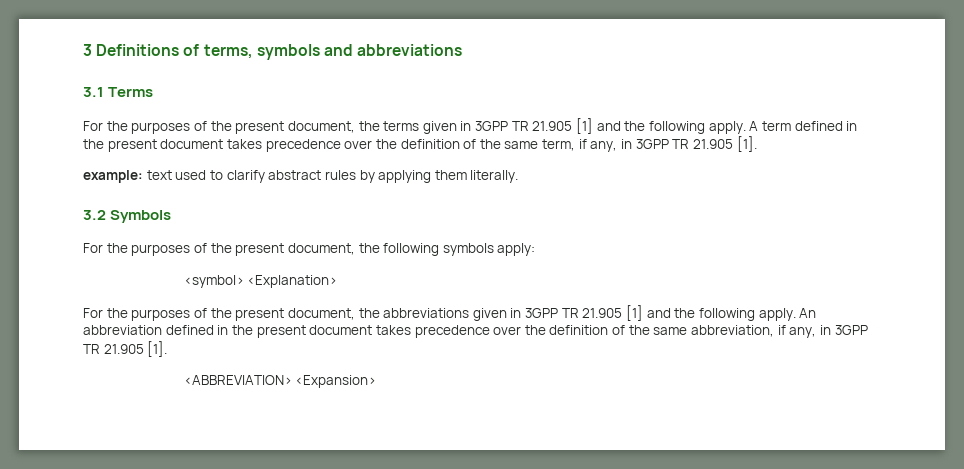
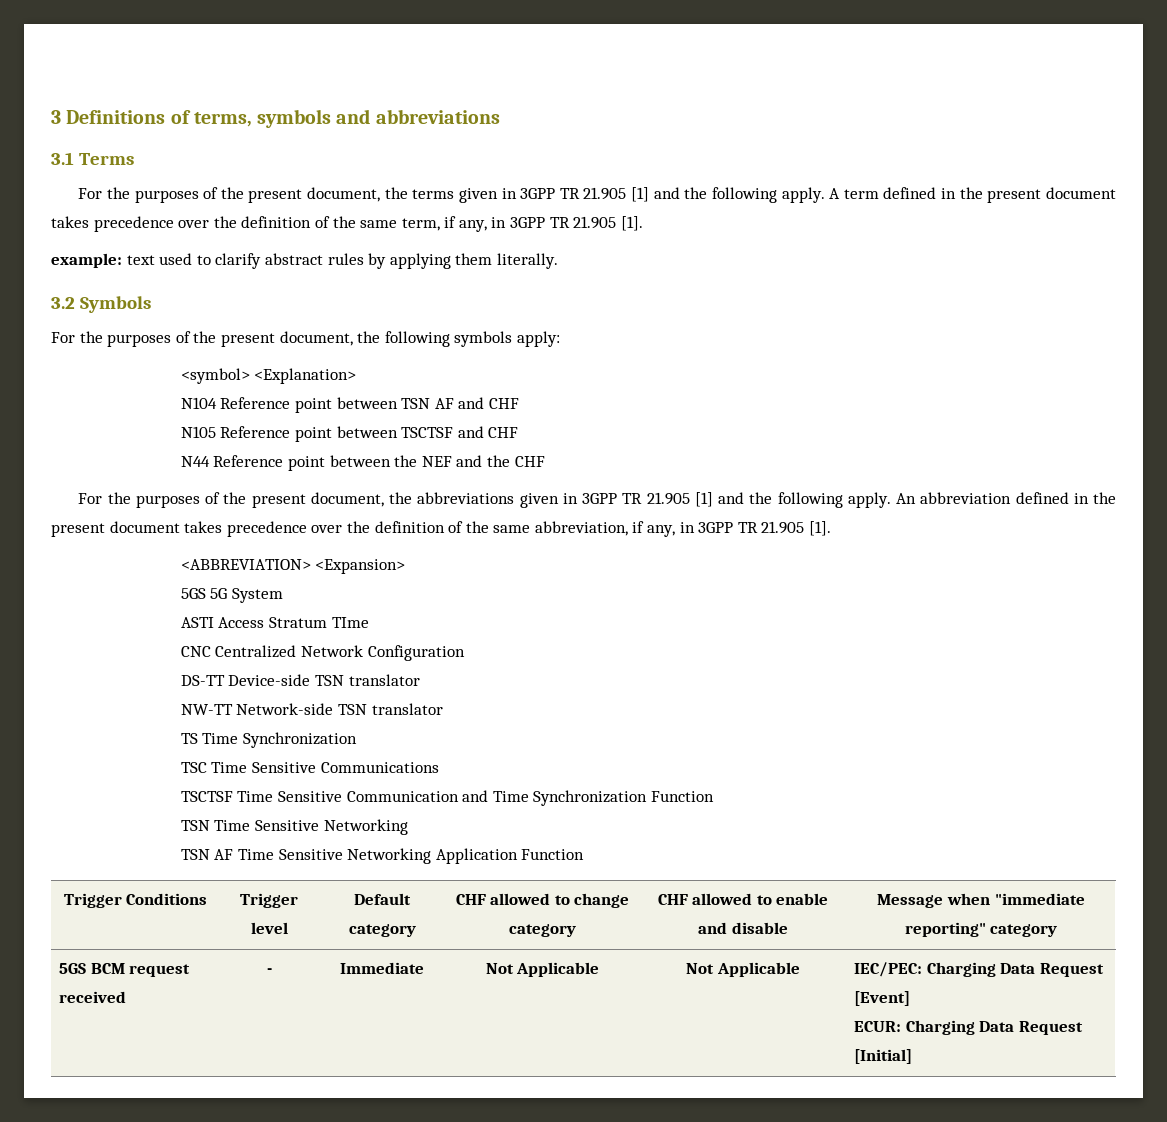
(338, 281) none -> [180,397,519,413] [180,426,519,442] [180,455,545,471] // N104 Reference point between TSN AF and CHF // N105 Reference point between TSCTSF and CHF // N44 Reference point between the NEF and the CHF
(377, 381) none -> [180,588,284,603] [180,617,369,628] [180,645,465,661] [180,674,420,686] [180,703,443,715] [180,732,358,748] [180,762,439,773] [180,790,714,806] [180,819,408,835] [180,848,585,864] [63,893,208,908] [240,893,298,908] [250,922,288,934] [354,893,411,905] [348,924,416,937] [455,893,630,908] [509,924,576,937] [657,893,829,905] [698,922,788,934] [877,893,1085,908] [904,922,1058,937] [58,963,191,977] [58,991,126,1003] [266,968,272,974] [340,962,424,974] [485,962,600,977] [686,962,800,977] [853,962,1104,977] [853,991,910,1006] [853,1020,1083,1035] [853,1049,912,1064] // 5GS 5G System // ASTI Access Stratum TIme // CNC Centralized Network Configuration // DS-TT Device-side TSN translator // NW-TT Network-side TSN translator // TS Time Synchronization // TSC Time Sensitive Communications // TSCTSF Time Sensitive Communication and Time Synchronization Function // TSN Time Sensitive Networking // TSN AF Time Sensitive Networking Application Function // Trigger Conditions | Trigger level | Default category | CHF allowed to change category | CHF allowed to enable and disable | Message when "immediate reporting" category // 5GS BCM request received | - | Immediate | Not Applicable | Not Applicable | IEC/PEC: Charging Data Request [Event] // ECUR: Charging Data Request [Initial]

